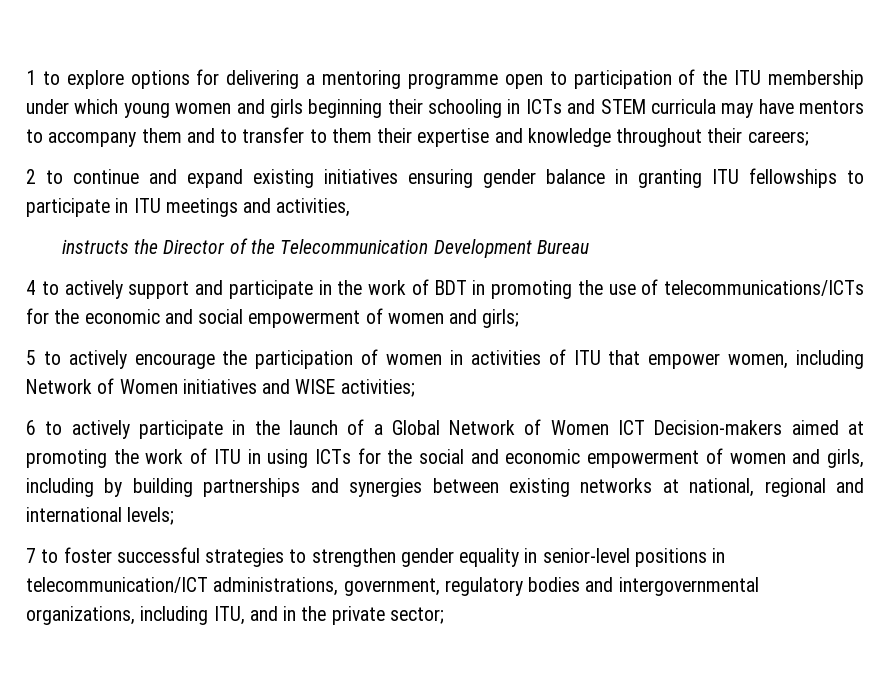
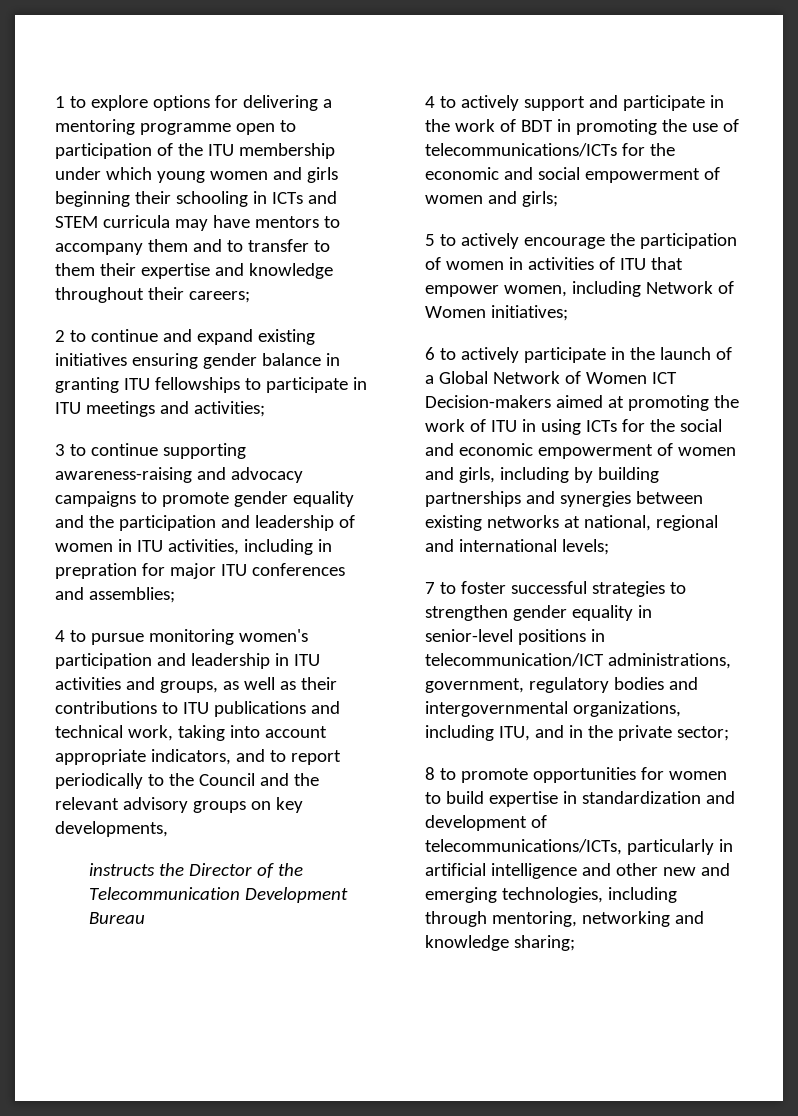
[276,198,351,217] activities, -> [193,401,265,417] [55,443,246,459] [55,467,303,483] [55,491,354,507] [55,515,355,531] [55,539,332,555] [55,563,345,579] [55,587,175,603] [55,629,308,645] [55,653,320,669] [55,677,337,693] [55,701,340,717] [55,725,327,741] [55,749,341,765] [55,773,319,789] [55,797,303,813] [55,821,168,837] activities; // 3 to continue supporting awareness-raising and advocacy campaigns to promote gender equality and the participation and leadership of women in ITU activities, including in prepration for major ITU conferences and assemblies; // 4 to pursue monitoring women's participation and leadership in ITU activities and groups, as well as their contributions to ITU publications and technical work, taking into account appropriate indicators, and to report periodically to the Council and the relevant advisory groups on key developments,
[182,379,415,397] initiatives and WISE activities; -> [490,305,568,321] initiatives;
(444, 615) none -> [425,767,727,783] [425,791,735,807] [425,815,547,831] [425,839,733,855] [425,863,730,879] [425,887,677,903] [425,911,704,927] [425,935,575,951] // 8 to promote opportunities for women to build expertise in standardization and development of telecommunications/ICTs, particularly in artificial intelligence and other new and emerging technologies, including through mentoring, networking and knowledge sharing;

